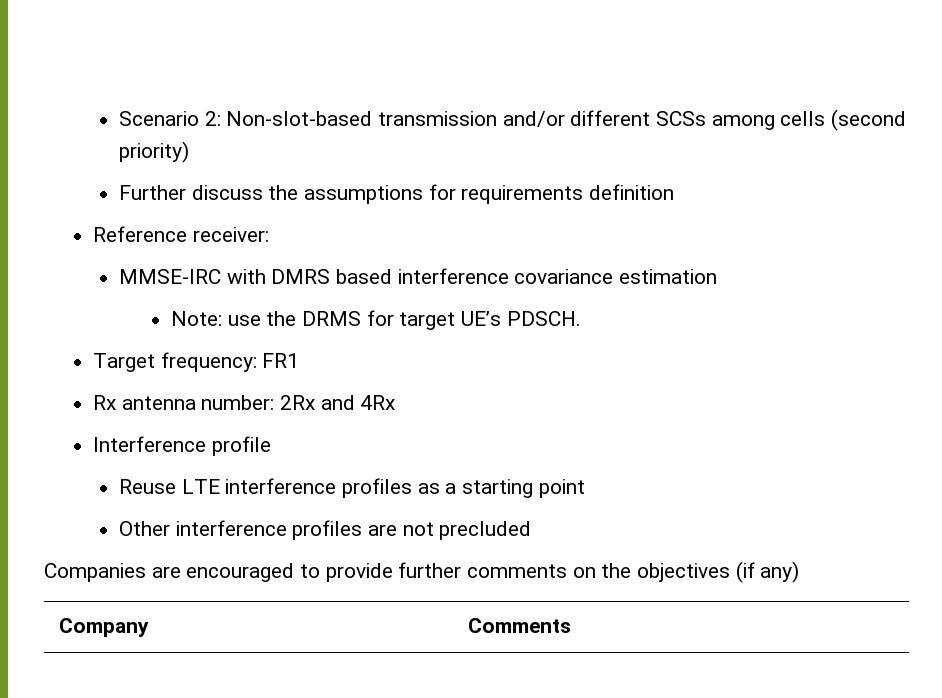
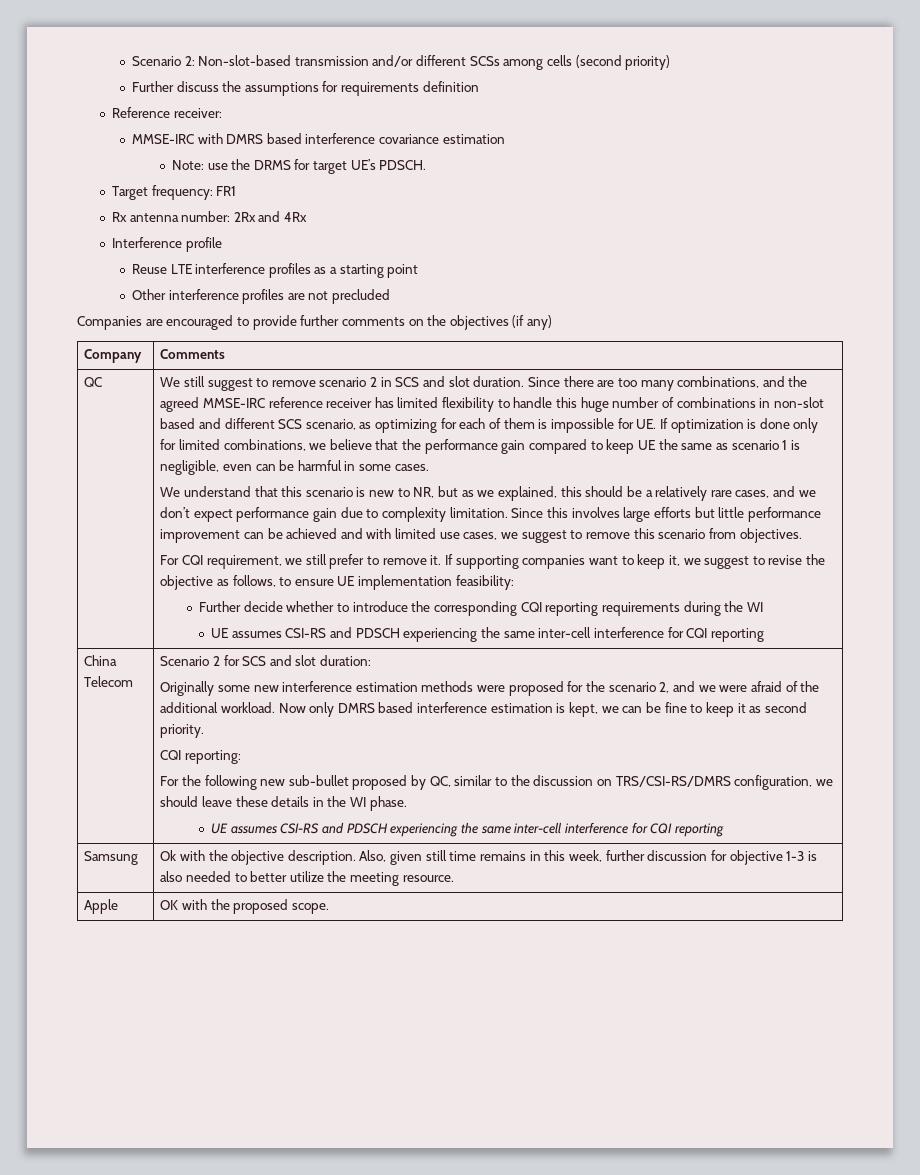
(572, 625) none -> [84,377,103,387] [160,376,808,391] [160,397,824,412] [160,418,819,433] [160,439,800,454] [160,460,429,475] [160,486,816,501] [160,507,821,522] [160,528,802,543] [160,554,826,569] [160,575,514,590] [199,601,763,616] [211,627,764,642] [84,655,118,666] [84,676,134,687] [160,655,372,666] [160,681,820,696] [160,702,807,717] [160,724,205,738] [160,750,241,764] [160,775,833,790] [160,796,407,811] [211,822,724,837] [84,851,139,865] [160,850,817,865] [160,871,454,886] [84,899,119,914] [160,899,329,914] // QC | We still suggest to remove scenario 2 in SCS and slot duration. Since there are too many combinations, and the agreed MMSE-IRC reference receiver has limited flexibility to handle this huge number of combinations in non-slot based and different SCS scenario, as optimizing for each of them is impossible for UE. If optimization is done only for limited combinations, we believe that the performance gain compared to keep UE the same as scenario 1 is negligible, even can be harmful in some cases. // We understand that this scenario is new to NR, but as we explained, this should be a relatively rare cases, and we don’t expect performance gain due to complexity limitation. Since this involves large efforts but little performance improvement can be achieved and with limited use cases, we suggest to remove this scenario from objectives. // For CQI requirement, we still prefer to remove it. If supporting companies want to keep it, we suggest to revise the objective as follows, to ensure UE implementation feasibility: // Further decide whether to introduce the corresponding CQI reporting requirements during the WI // UE assumes CSI-RS and PDSCH experiencing the same inter-cell interference for CQI reporting // China Telecom | Scenario 2 for SCS and slot duration: // Originally some new interference estimation methods were proposed for the scenario 2, and we were afraid of the additional workload. Now only DMRS based interference estimation is kept, we can be fine to keep it as second priority. // CQI reporting: // For the following new sub-bullet proposed by QC, similar to the discussion on TRS/CSI-RS/DMRS configuration, we should leave these details in the WI phase. // UE assumes CSI-RS and PDSCH experiencing the same inter-cell interference for CQI reporting // Samsung | Ok with the objective description. Also, given still time remains in this week, further discussion for objective 1-3 is also needed to better utilize the meeting resource. // Apple | OK with the proposed scope.

